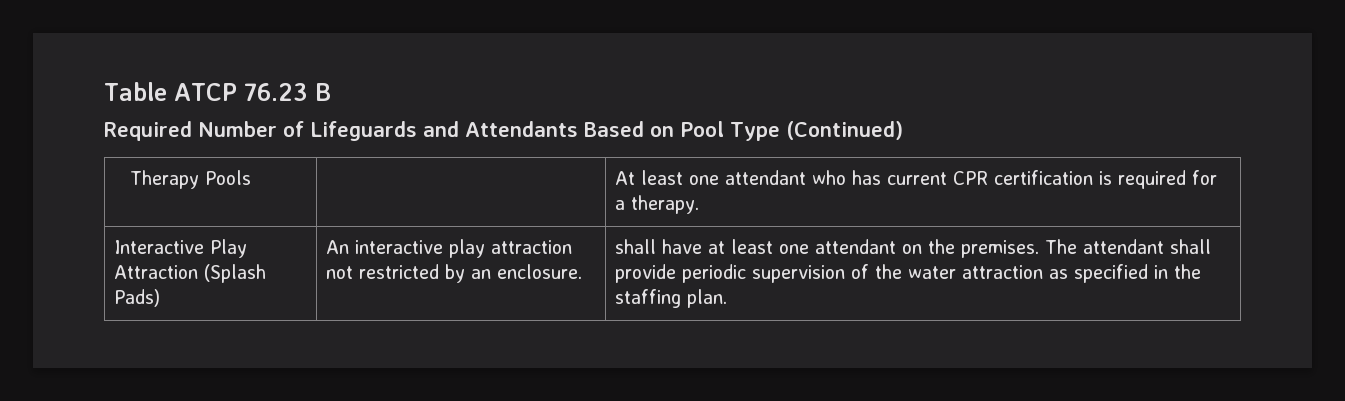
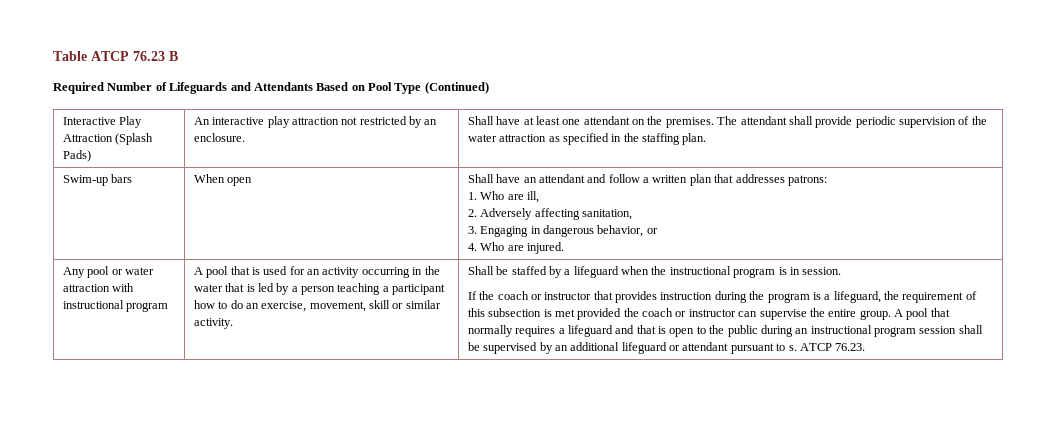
[129,170,251,189] [614,170,1217,189] [614,195,699,214] // Therapy Pools | | At least one attendant who has current CPR certification is required for a therapy. -> (489, 88) none
[614,239,656,254] shall -> [467,116,494,125] Shall
(727, 298) none -> [62,174,133,186] [193,174,253,186] [467,174,827,186] [467,191,539,203] [467,208,632,220] [467,225,658,237] [467,242,564,254] [62,266,154,278] [62,283,135,292] [62,300,169,312] [193,266,440,278] [193,283,446,295] [193,300,441,312] [193,318,233,329] [467,266,842,278] [467,291,977,303] [467,308,950,320] [467,325,983,337] [467,342,866,354] // Swim-up bars | When open | Shall have an attendant and follow a written plan that addresses patrons: // 1. Who are ill, // 2. Adversely affecting sanitation, // 3. Engaging in dangerous behavior, or // 4. Who are injured. // Any pool or water attraction with instructional program | A pool that is used for an activity occurring in the water that is led by a person teaching a participant how to do an exercise, movement, skill or similar activity. | Shall be staffed by a lifeguard when the instructional program is in session. // If the coach or instructor that provides instruction during the program is a lifeguard, the requirement of this subsection is met provided the coach or instructor can supervise the entire group. A pool that normally requires a lifeguard and that is open to the public during an instructional program session shall be supervised by an additional lifeguard or attendant pursuant to s. ATCP 76.23.

